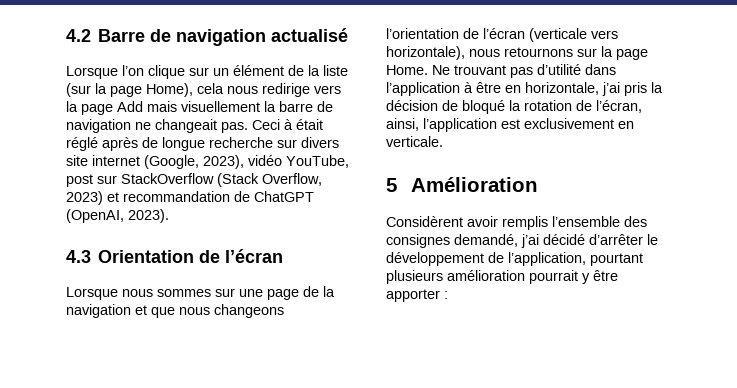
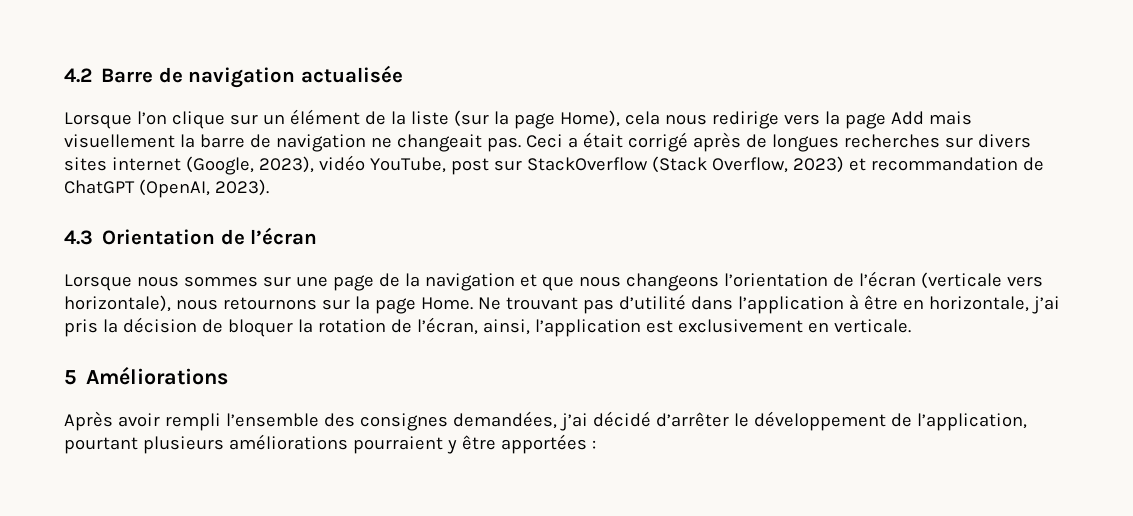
[271,28,349,42] actualisé -> [300,65,403,83] actualisée
[284,119,323,130] [66,137,273,151] à était réglé après de longue recherche -> [567,132,940,152] a était corrigé après de longues recherches
[66,155,88,166] site -> [64,157,107,171] sites
[462,100,505,114] bloqué -> [227,319,293,337] bloquer
[410,177,538,192] [386,216,548,230] Amélioration // Considèrent avoir remplis -> [86,367,229,385] [64,411,221,431] Améliorations // Après avoir rempli
[454,234,518,247] demandé, -> [452,411,557,429] demandées,
[447,270,578,284] amélioration pourrait -> [228,434,443,454] améliorations pourraient
[386,289,440,302] apporter -> [500,434,587,454] apportées

